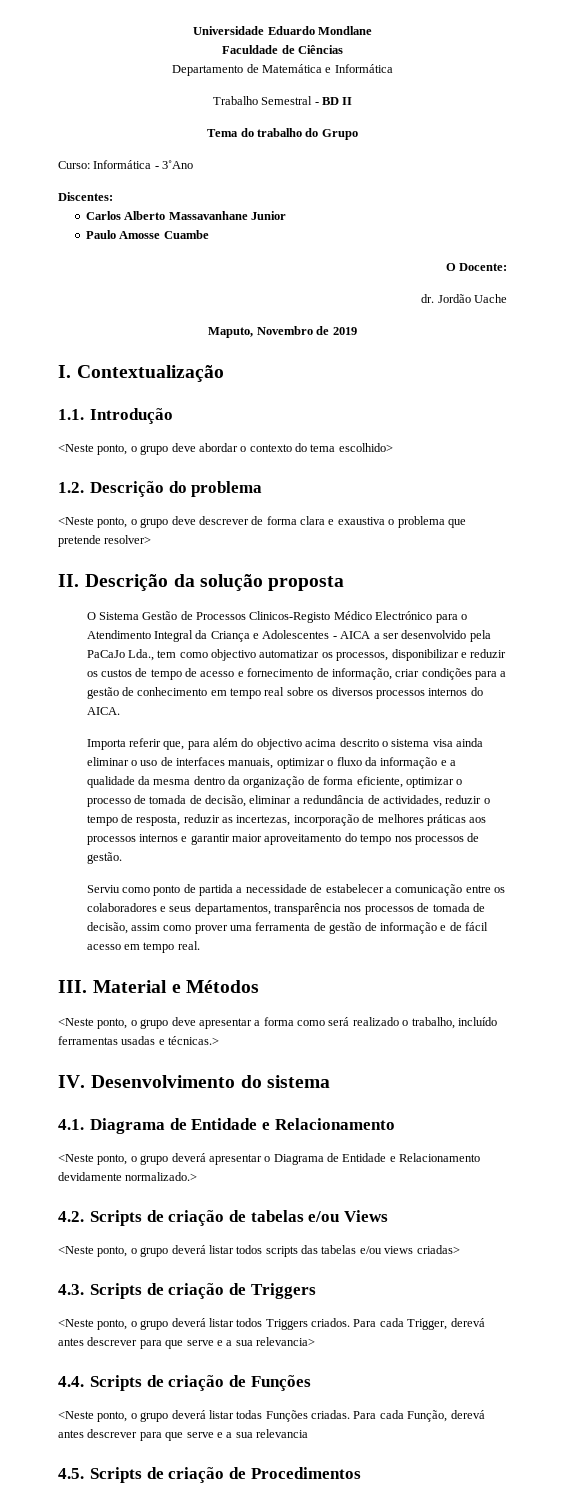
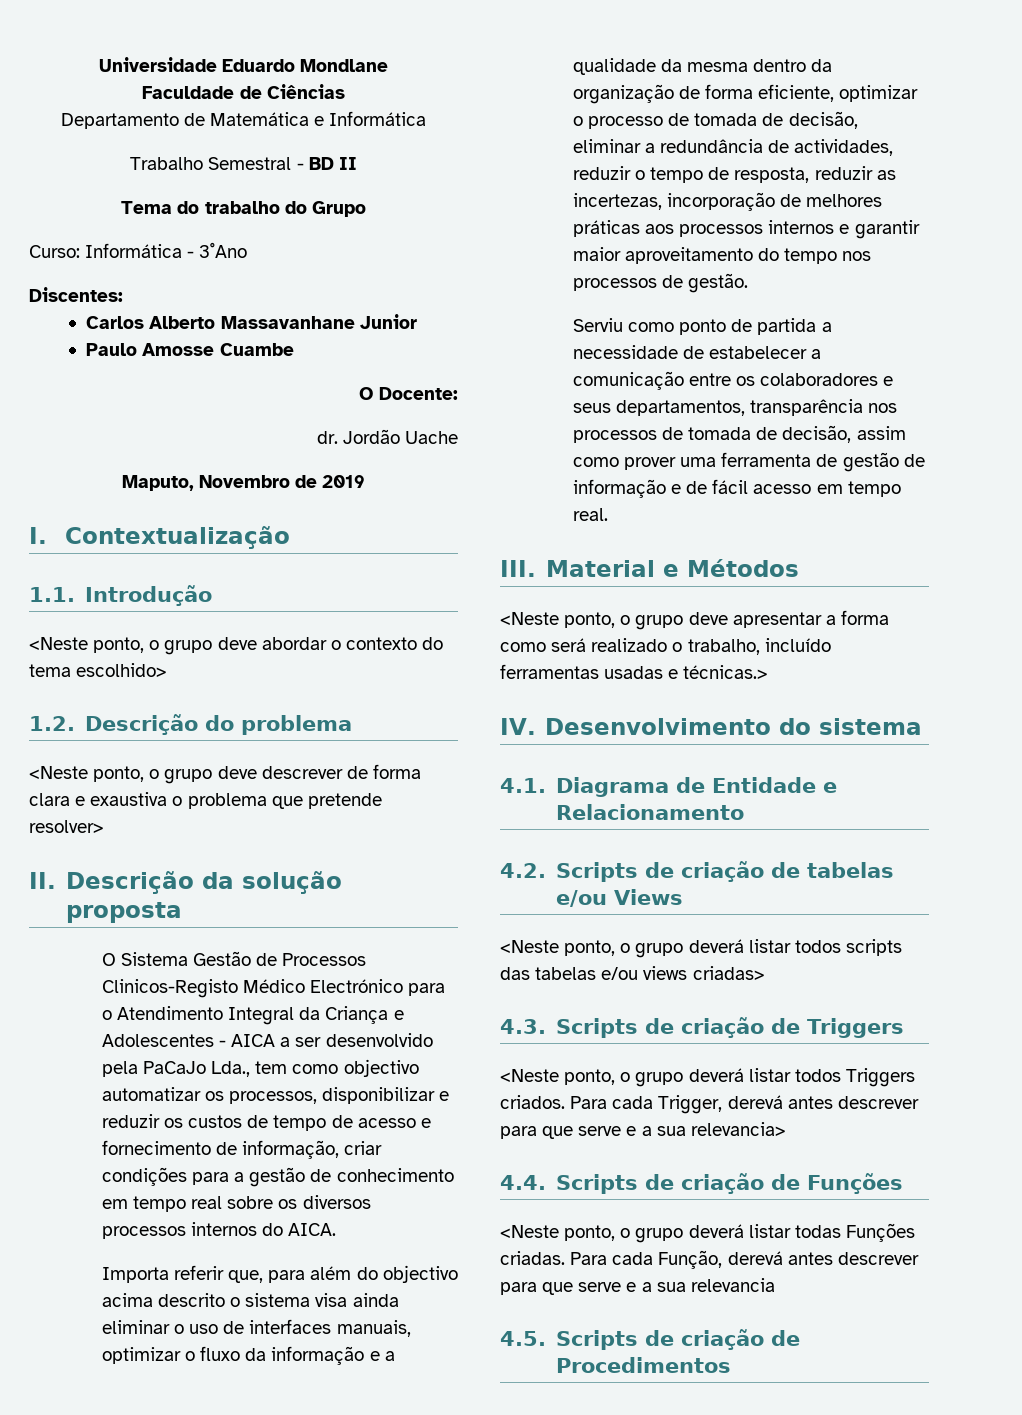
[58,1153,481,1165] [58,1172,198,1181] // <Neste ponto, o grupo deverá apresentar o Diagrama de Entidade e Relacionamento devidamente normalizado.> -> (744, 812) none

